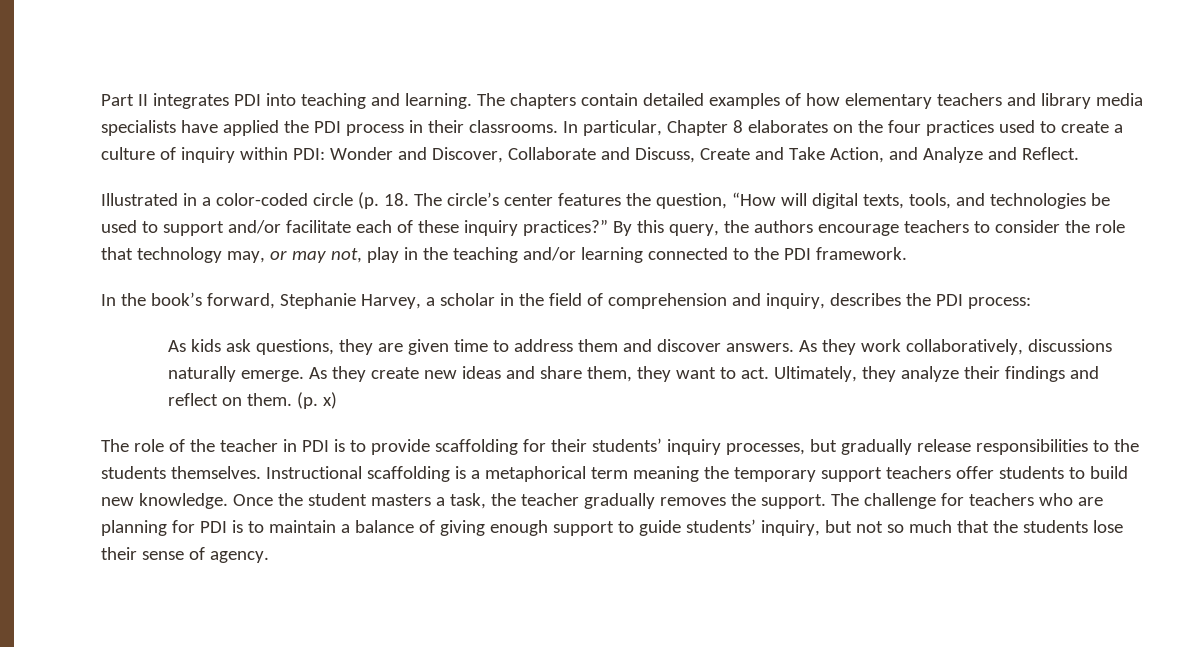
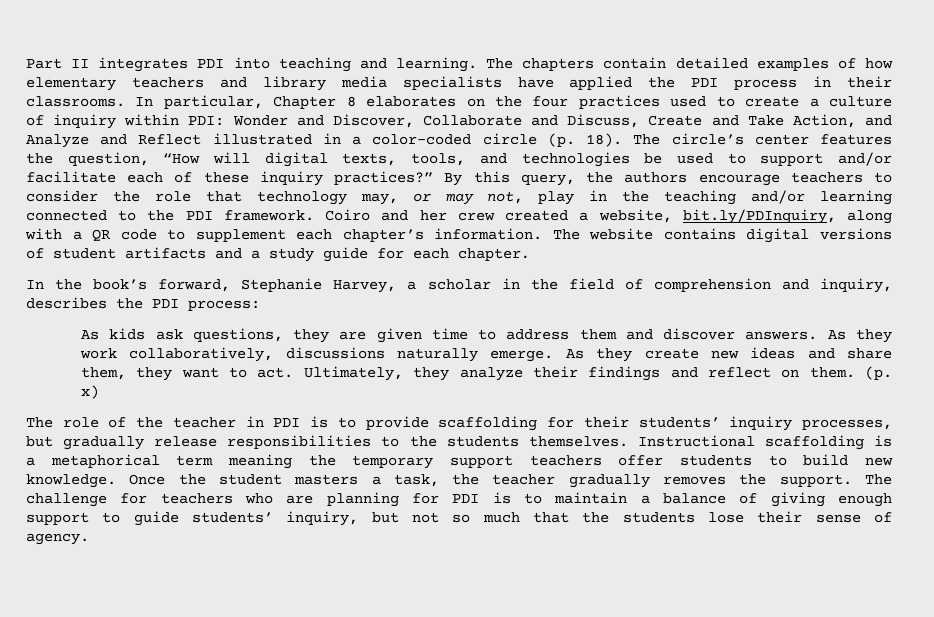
[1021,147,1079,160] [101,193,178,206] Reflect. // Illustrated -> [138,133,312,145] Reflect illustrated
[383,193,409,206] 18. -> [586,133,623,147] 18).
(907, 253) none -> [325,209,893,224] [25,228,893,243] [26,247,530,262] Coiro and her crew created a website, bit.ly/PDInquiry, along with a QR code to supplement each chapter’s information. The website contains digital versions of student artifacts and a study guide for each chapter.

